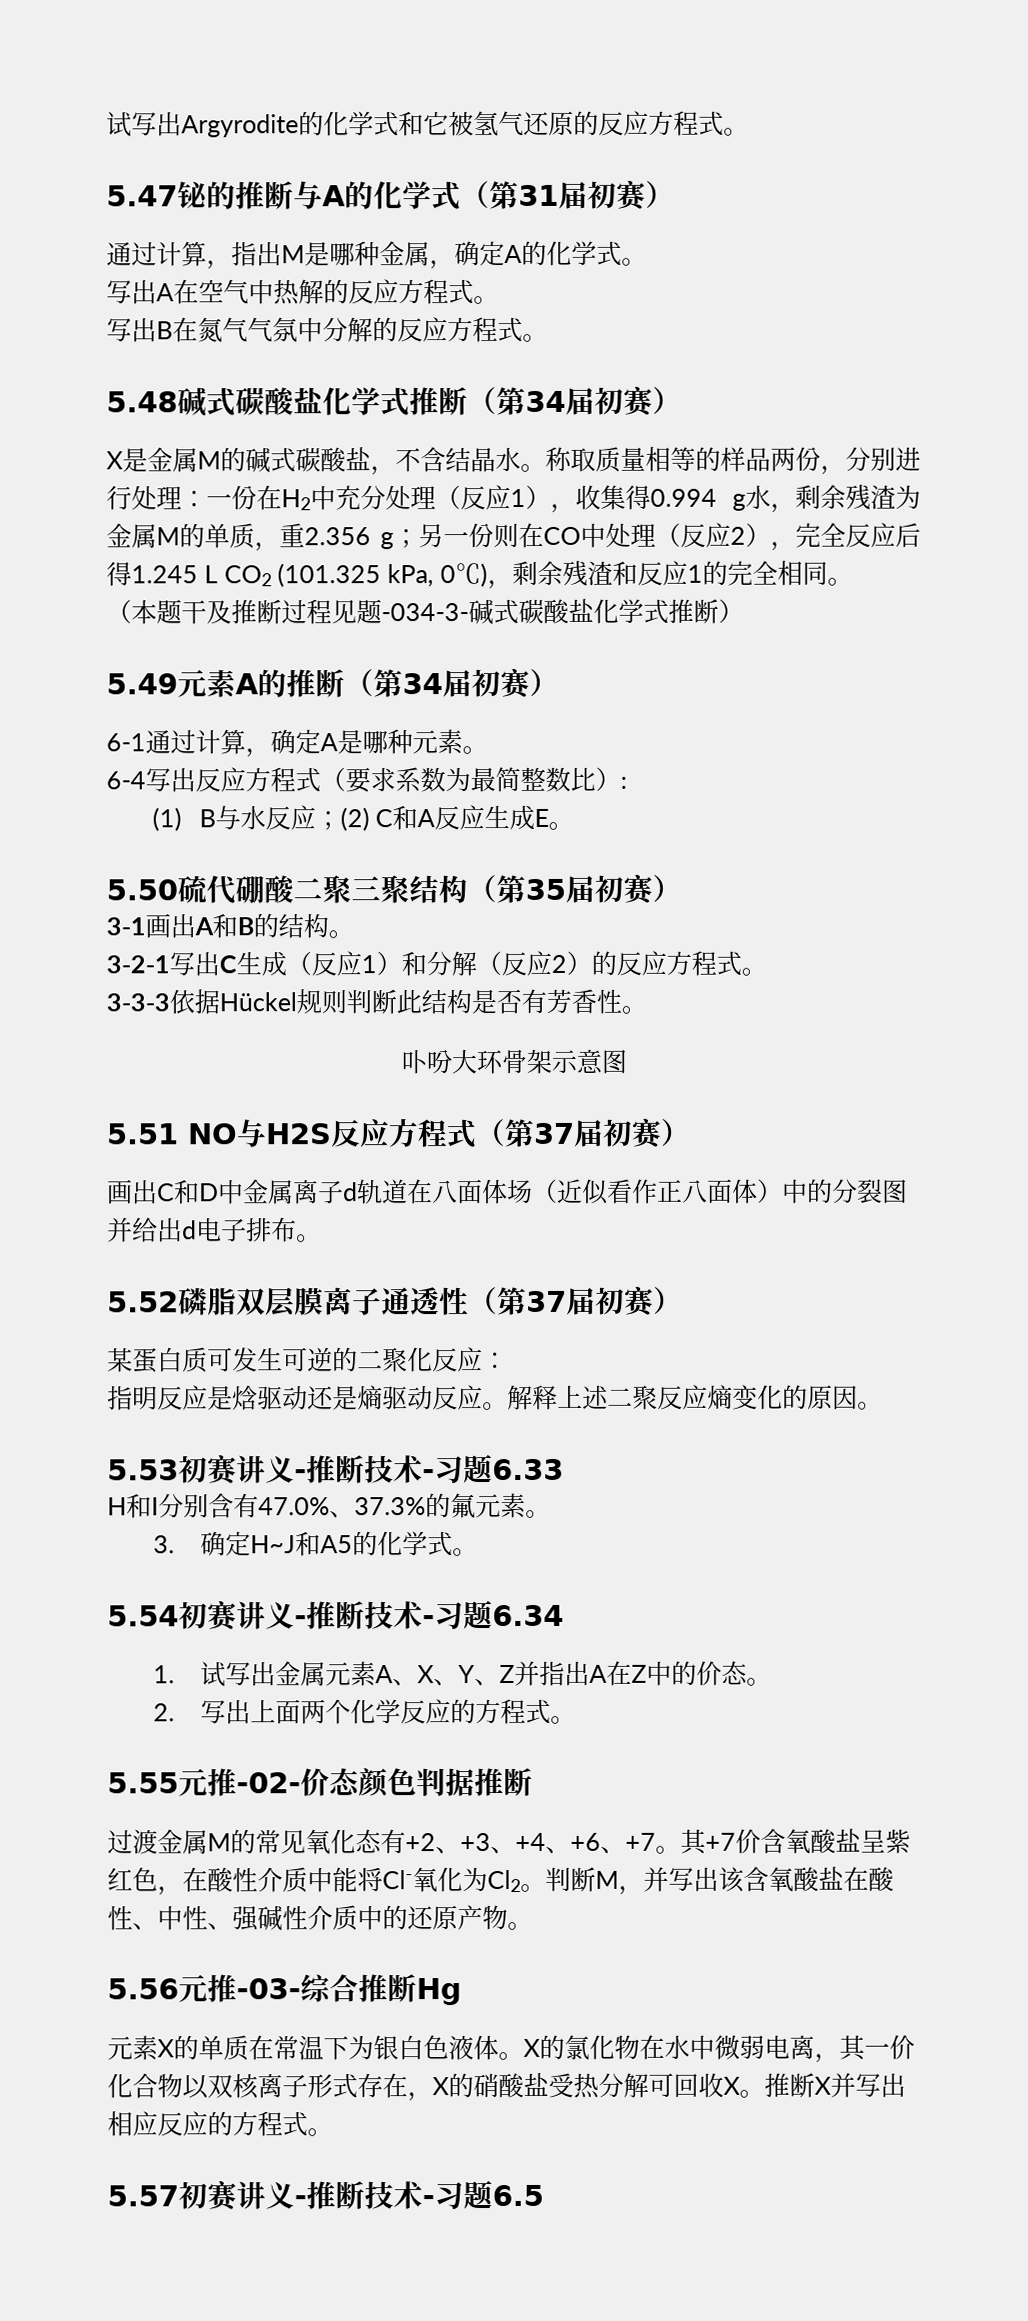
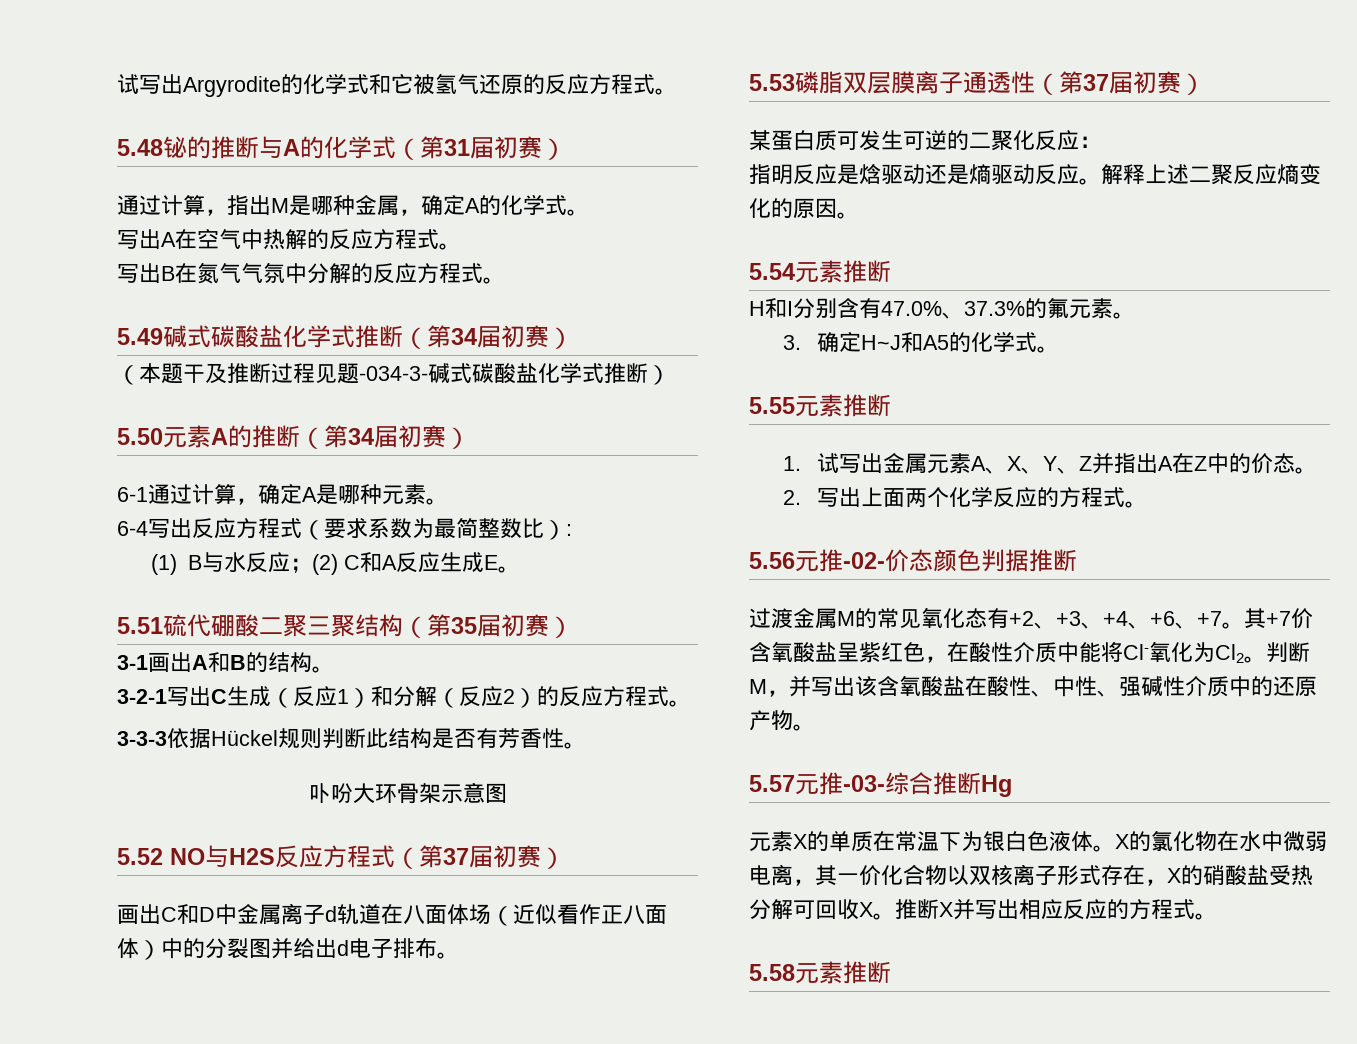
[106,185,178,207] 5.47 -> [117,139,163,156] 5.48
[106,391,178,413] 5.48 -> [117,328,163,345] 5.49
[106,446,921,476] [106,484,921,513] [106,522,921,552] [106,560,853,590] // X是金属M的碱式碳酸盐，不含结晶水。称取质量相等的样品两份，分别进行处理：一份在H2中充分处理（反应1），收集得0.994 g水，剩余残渣为金属M的单质，重2.356 g；另一份则在CO中处理（反应2），完全反应后得1.245 L CO2 (101.325 kPa, 0℃)，剩余残渣和反应1的完全相同。 -> (573, 338) none
[106,673,178,695] 5.49 -> [117,428,163,445] 5.50
[106,879,178,901] 5.50 -> [117,617,163,634] 5.51
[106,1123,178,1145] 5.51 -> [117,848,163,865] 5.52
[107,1291,179,1313] 5.52 -> [749,74,795,91] 5.53
[107,1454,564,1486] 5.53初赛讲义-推断技术-习题6.33 -> [749,260,891,283] 5.54元素推断
[107,1600,564,1632] 5.54初赛讲义-推断技术-习题6.34 -> [749,394,891,417] 5.55元素推断
[107,1772,179,1794] 5.55 -> [749,552,795,569] 5.56
[107,1978,179,2000] 5.56 -> [749,775,795,792] 5.57
[107,2180,544,2212] 5.57初赛讲义-推断技术-习题6.5 -> [749,961,891,984] 5.58元素推断

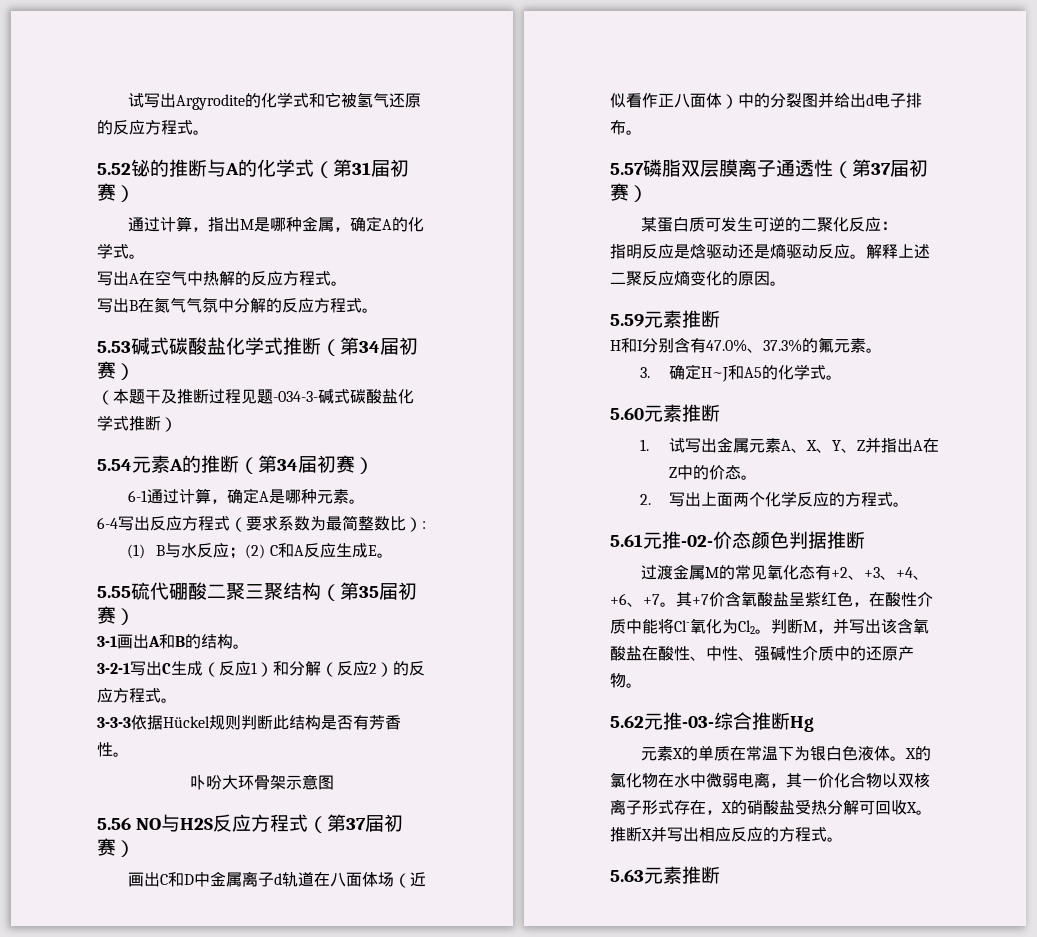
[117,139,163,156] 5.48 -> [97,163,131,175] 5.52
[117,328,163,345] 5.49 -> [97,341,131,353] 5.53
[117,428,163,445] 5.50 -> [97,459,132,471] 5.54
[117,617,163,634] 5.51 -> [97,586,131,598] 5.55
[117,848,163,865] 5.52 -> [97,817,131,830] 5.56
[749,74,795,91] 5.53 -> [610,163,644,175] 5.57
[749,263,795,280] 5.54 -> [610,314,644,327] 5.59
[749,397,795,414] 5.55 -> [610,407,644,420] 5.60
[749,552,795,569] 5.56 -> [610,534,643,547] 5.61
[749,775,795,792] 5.57 -> [610,715,644,728] 5.62
[749,964,795,981] 5.58 -> [610,869,644,882] 5.63

